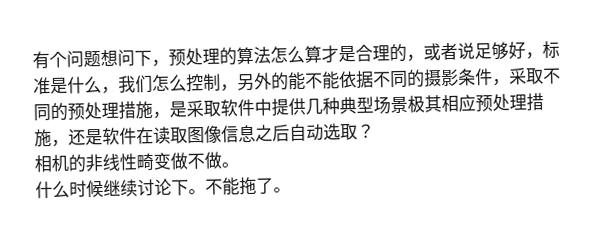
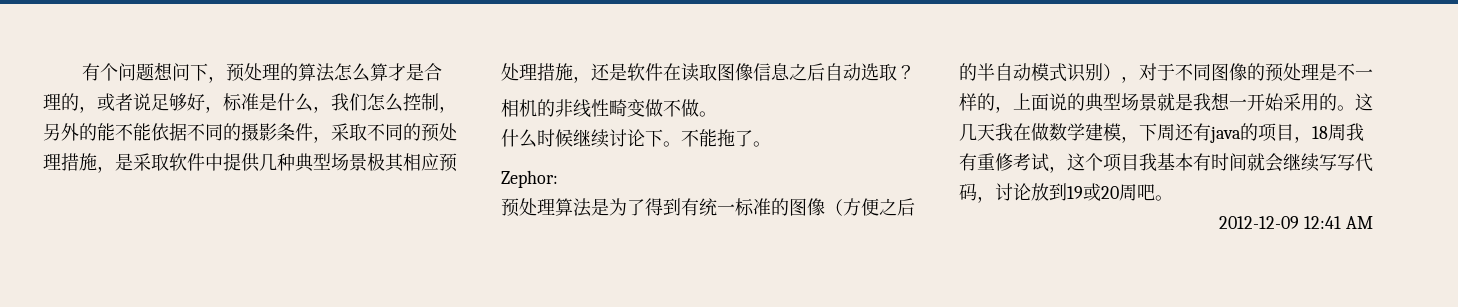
(291, 190) none -> [501,170,558,188] [501,198,915,217] [959,63,1373,83] [959,92,1373,113] [959,123,1364,143] [959,153,1373,173] [959,183,1173,203] [1219,216,1373,229] // Zephor: // 预处理算法是为了得到有统一标准的图像（方便之后的半自动模式识别），对于不同图像的预处理是不一样的，上面说的典型场景就是我想一开始采用的。这几天我在做数学建模，下周还有java的项目，18周我有重修考试，这个项目我基本有时间就会继续写写代码，讨论放到19或20周吧。 // 2012-12-09 12:41 AM

